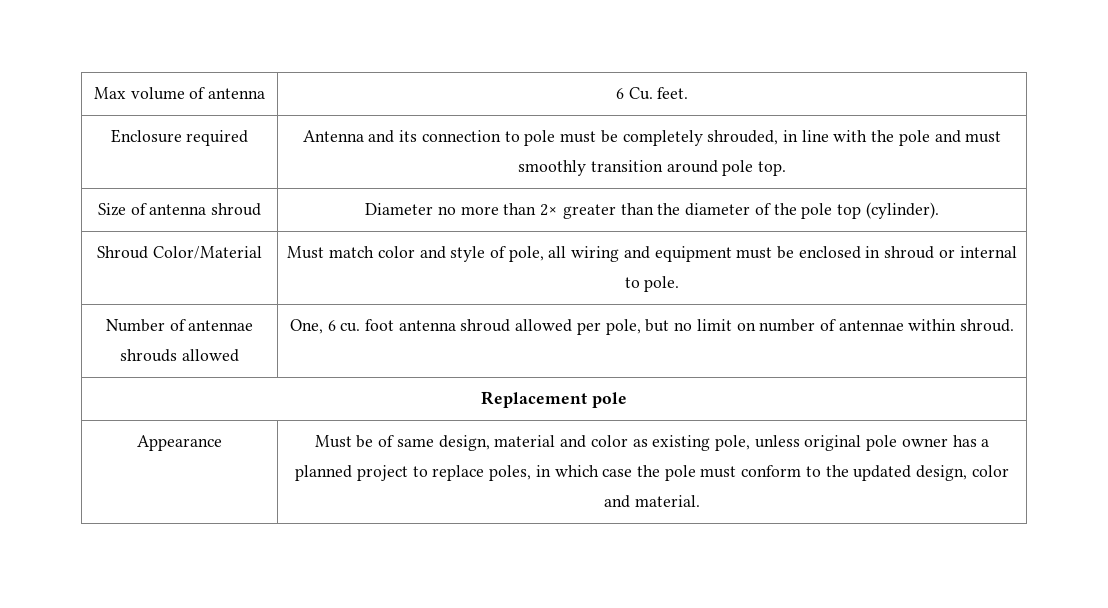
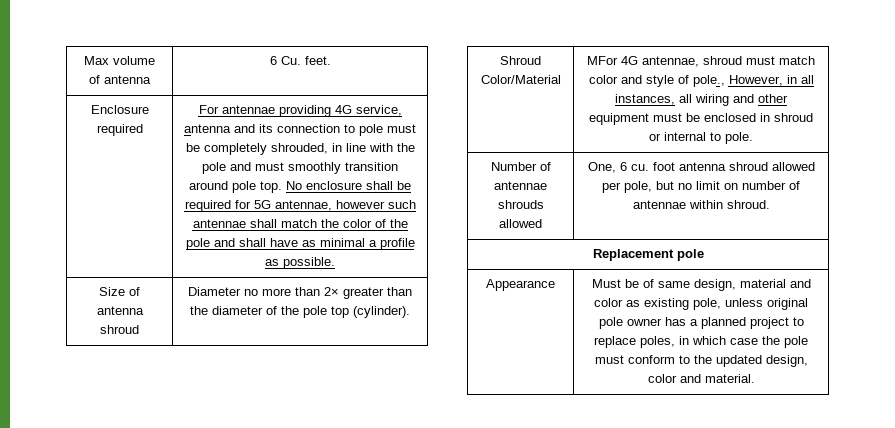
[302,130,364,142] Antenna -> [198,105,402,117] [184,124,231,133] For antennae providing 4G service, antenna
(786, 168) none -> [286,181,411,190] [184,200,416,212] [192,219,408,228] [185,238,415,250] [265,257,335,269] No enclosure shall be required for 5G antennae, however such antennae shall match the color of the pole and shall have as minimal a profile as possible.
[287,246,325,259] Must -> [587,56,775,67] MFor 4G antennae, shroud must
[508,246,544,262] pole, -> [692,75,814,87] [615,94,675,105] pole., However, in all instances,
(650, 252) none -> [758,94,788,103] other

